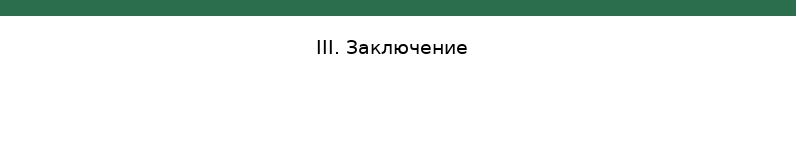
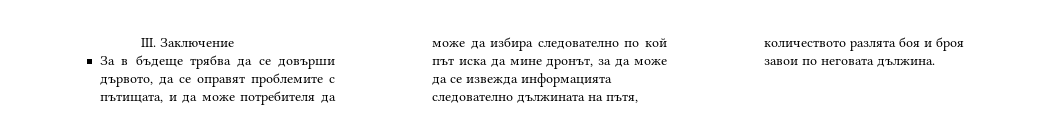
(468, 47) none -> [100,55,335,69] [100,73,335,87] [100,91,336,105] [432,37,667,51] [432,58,667,69] [432,73,613,87] [432,94,639,103] [764,37,965,51] [764,58,936,67] // За в бъдеще трябва да се довърши дървото, да се оправят проблемите с пътищата, и да може потребителя да може да избира следователно по кой път иска да мине дронът, за да може да се извежда информацията следователно дължината на пътя, количеството разлята боя и броя завои по неговата дължина.

